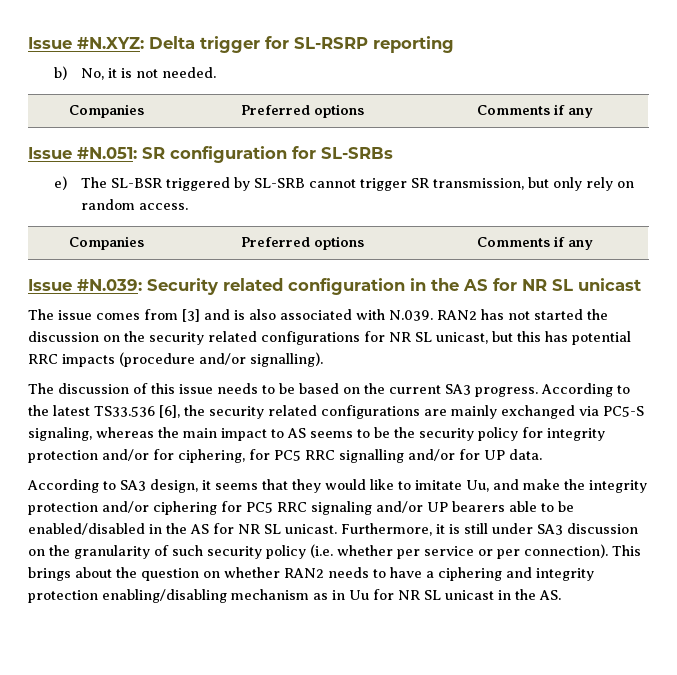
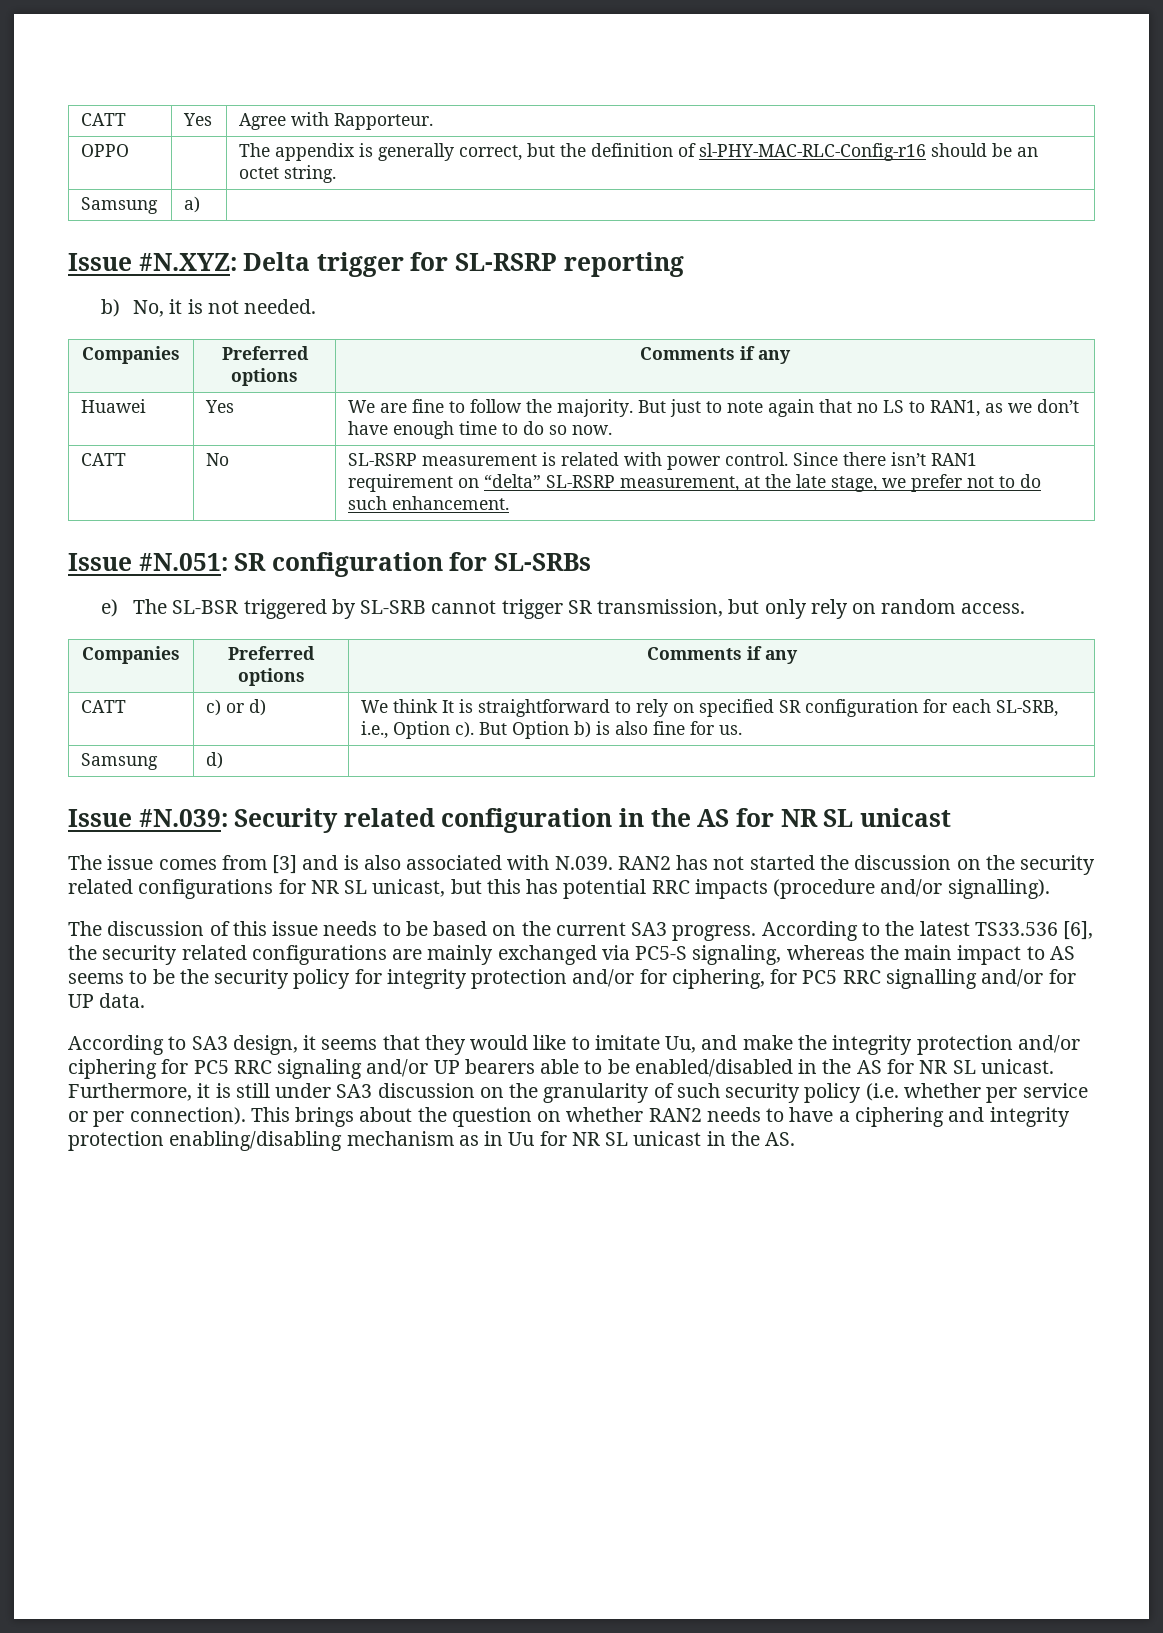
(28, 43) none -> [81,113,127,126] [183,113,213,126] [239,112,434,130] [81,144,130,157] [239,143,1039,161] [239,165,337,183] [81,197,159,214] [184,196,201,213] CATT | Yes | Agree with Rapporteur. // OPPO | | The appendix is generally correct, but the definition of sl-PHY-MAC-RLC-Config-r16 should be an octet string. // Samsung | a) | //
(593, 113) none -> [81,399,147,413] [205,400,235,413] [348,399,1080,417] [348,421,613,439] [81,453,127,466] [206,453,230,466] [348,452,978,470] [348,474,1042,492] [348,496,510,510] // Huawei | Yes | We are fine to follow the majority. But just to note again that no LS to RAN1, as we don’t have enough time to do so now. // CATT | No | SL-RSRP measurement is related with power control. Since there isn’t RAN1 requirement on “delta” SL-RSRP measurement, at the late stage, we prefer not to do such enhancement.
(593, 245) none -> [81,700,127,713] [206,699,267,716] [361,699,1059,717] [361,721,743,739] [81,753,159,770] [206,752,224,769] // CATT | c) or d) | We think It is straightforward to rely on specified SR configuration for each SL-SRB, i.e., Option c). But Option b) is also fine for us. // Samsung | d) |

